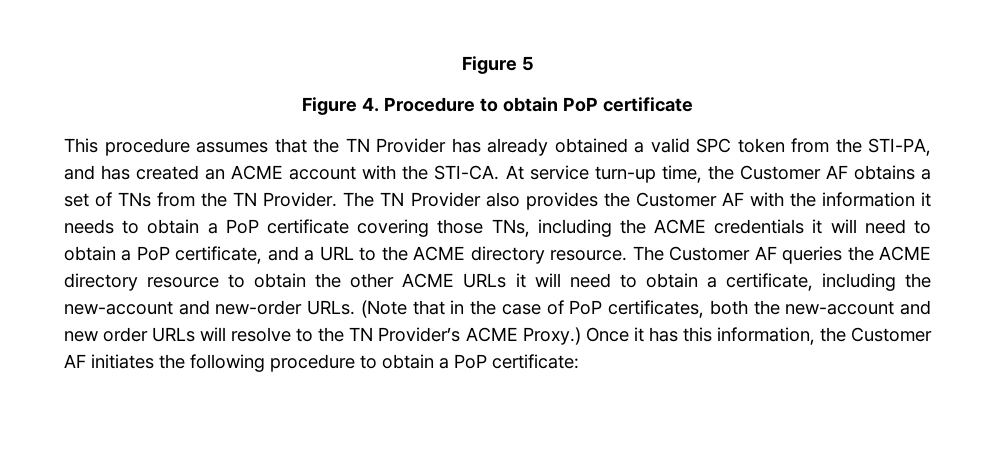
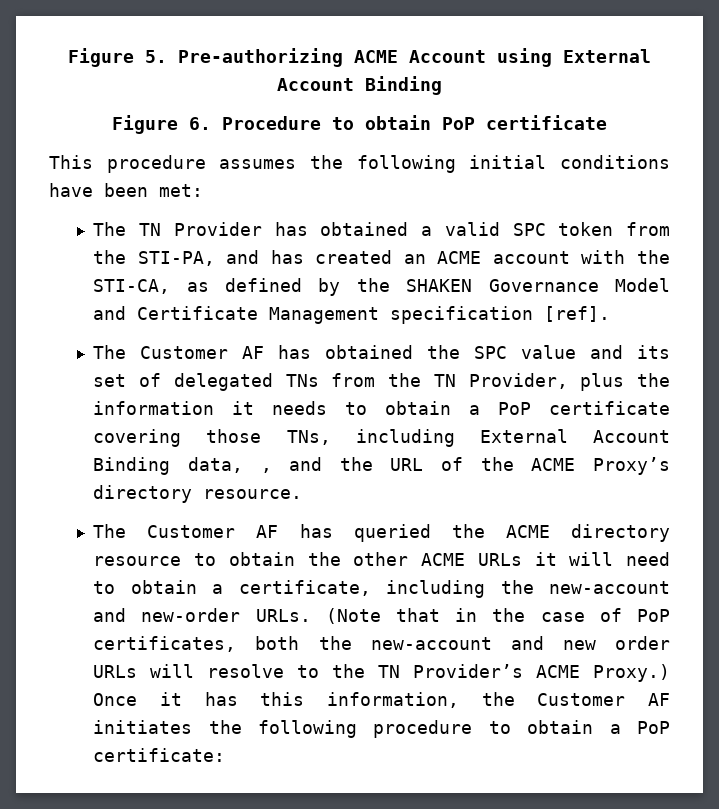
[461,56,534,74] [302,97,379,115] Figure 5 // Figure 4. -> [68,48,651,67] [277,76,442,95] [112,115,211,134] Figure 5. Pre-authorizing ACME Account using External Account Binding // Figure 6.
[274,138,339,153] that the -> [310,155,670,173] [49,183,203,197] [93,222,127,236] the following initial conditions have been met: // The
[487,138,548,156] already -> (308, 229) none
[434,165,931,183] STI-CA. At service turn-up time, the Customer AF obtains a -> [93,278,670,296] [93,306,611,324] [93,345,670,359] STI-CA, as defined by the SHAKEN Governance Model and Certificate Management specification [ref]. // The Customer AF has obtained the SPC value and its
(113, 199) none -> [173,373,273,391] delegated
[263,192,784,210] Provider. The TN Provider also provides the Customer AF with -> [468,373,625,391] Provider, plus
[619,219,931,234] [64,246,466,264] the ACME credentials it will need to obtain a PoP certificate, and a URL to the ACME -> [479,429,671,443] [93,457,670,475] External Account Binding data, , and the URL of the ACME Proxy’s
[632,246,843,264] The Customer AF queries -> [93,524,431,542] // The Customer AF has queried

